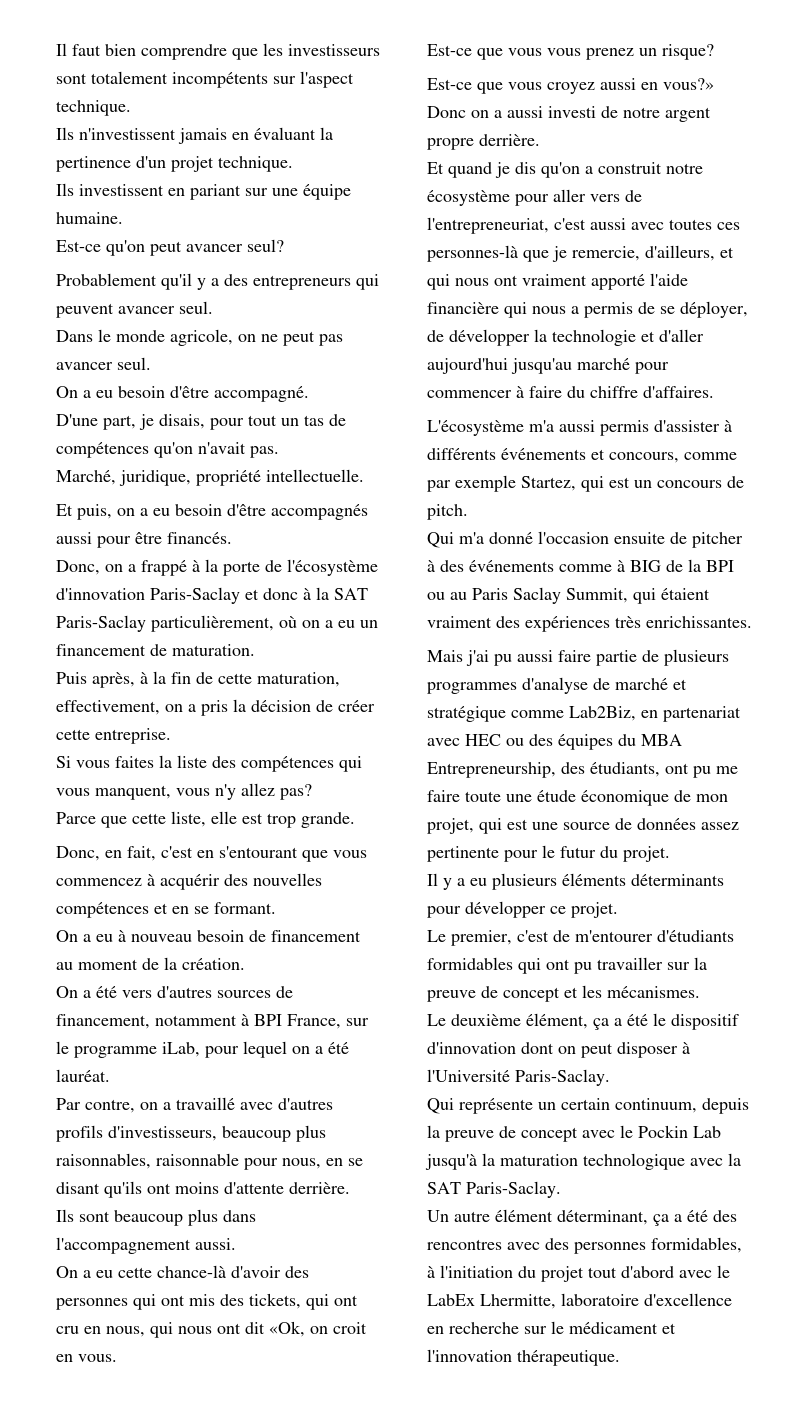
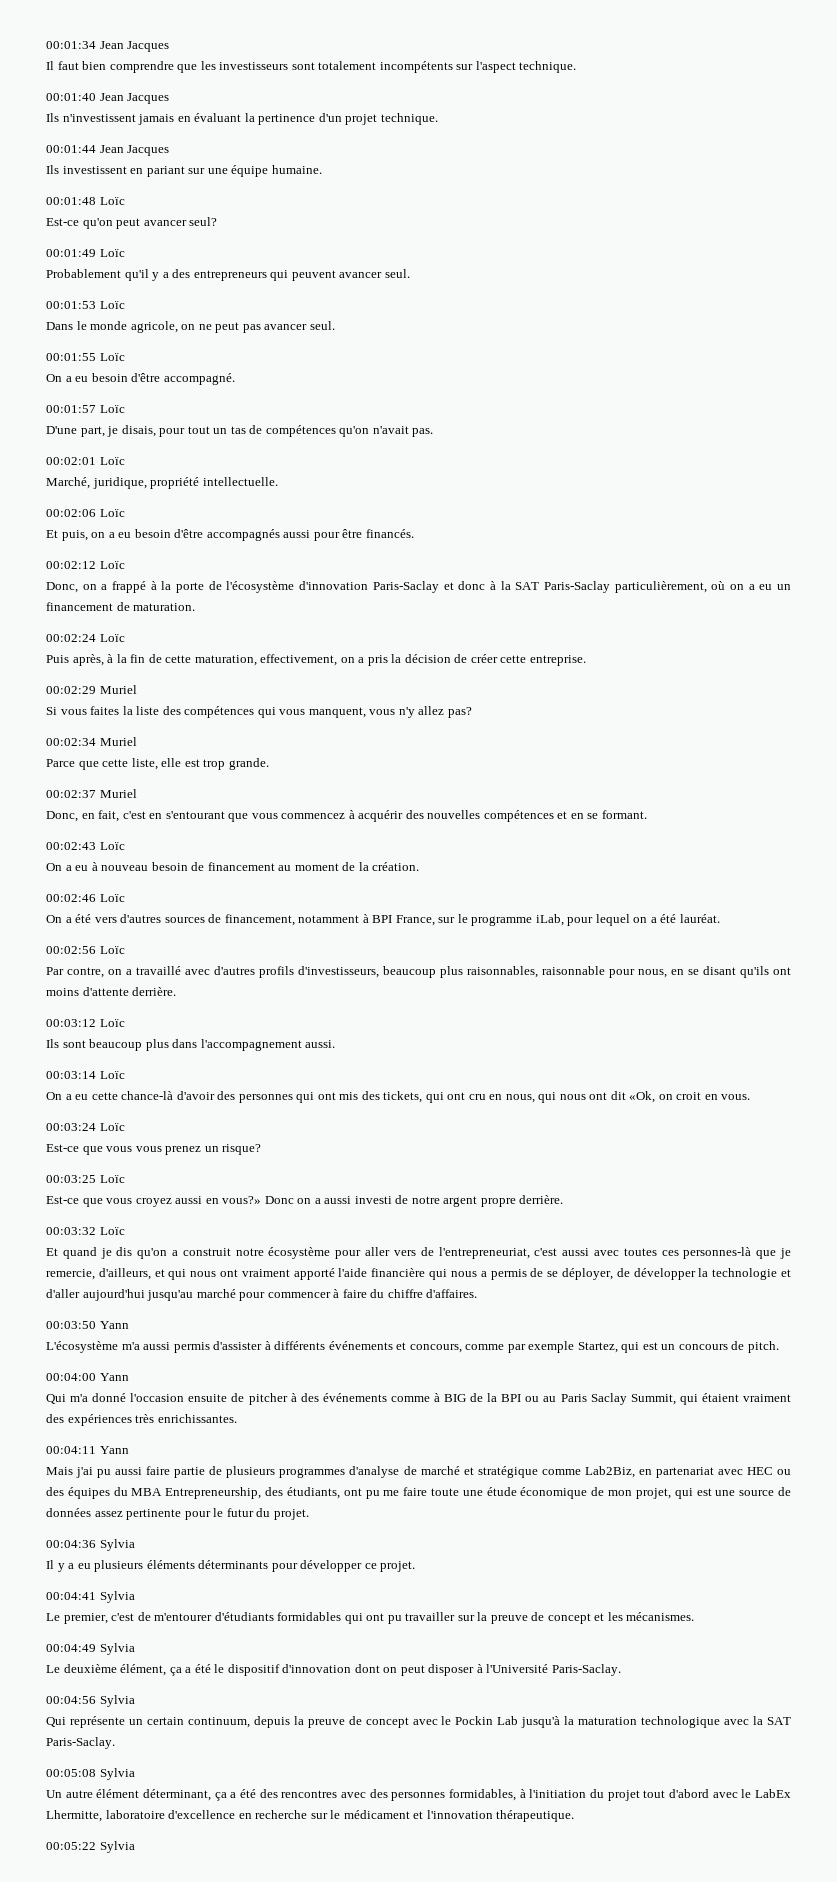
(56, 49) none -> [46,41,170,52] 00:01:34 Jean Jacques //
(131, 108) none -> [46,93,170,104] // 00:01:40 Jean Jacques
(293, 164) none -> [46,145,170,156] // 00:01:44 Jean Jacques
(123, 218) none -> [46,197,125,205] // 00:01:48 Loïc
(284, 245) none -> [46,249,125,257] // 00:01:49 Loïc
(213, 307) none -> [46,301,125,309] // 00:01:53 Loïc
(151, 363) none -> [46,353,125,361] // 00:01:55 Loïc
(309, 394) none -> [46,405,125,413] // 00:01:57 Loïc
(279, 452) none -> [46,457,125,465] // 00:02:01 Loïc
(364, 475) none -> [46,509,125,517] // 00:02:06 Loïc
(232, 538) none -> [46,561,125,569] // 00:02:12 Loïc
(255, 650) none -> [46,634,125,642] // 00:02:24 Loïc
(171, 736) none -> [46,685,137,694] // 00:02:29 Muriel
(312, 792) none -> [46,737,137,746] // 00:02:34 Muriel
(355, 820) none -> [46,789,137,798] // 00:02:37 Muriel
(276, 908) none -> [46,842,125,850] // 00:02:43 Loïc
(245, 964) none -> [46,894,125,902] // 00:02:46 Loïc
(110, 1075) none -> [46,946,125,954] // 00:02:56 Loïc
(350, 1188) none -> [46,1019,125,1027] // 00:03:12 Loïc
(236, 1244) none -> [46,1071,125,1079] // 00:03:14 Loïc
(117, 1358) none -> [46,1123,125,1131] // 00:03:24 Loïc
(714, 52) none -> [46,1175,125,1183] // 00:03:25 Loïc
(540, 140) none -> [46,1227,125,1235] // 00:03:32 Loïc
(714, 392) none -> [46,1321,129,1329] // 00:03:50 Yann
(468, 512) none -> [46,1373,129,1381] // 00:04:00 Yann
(752, 622) none -> [46,1446,129,1454] // 00:04:11 Yann
(670, 854) none -> [46,1539,135,1551] // 00:04:36 Sylvia
(618, 910) none -> [46,1591,135,1603] // 00:04:41 Sylvia
(700, 992) none -> [46,1643,135,1655] // 00:04:49 Sylvia
(610, 1077) none -> [46,1695,135,1707] // 00:04:56 Sylvia
(561, 1189) none -> [46,1768,135,1780] // 00:05:08 Sylvia
(620, 1358) none -> [46,1841,135,1853] // 00:05:22 Sylvia

